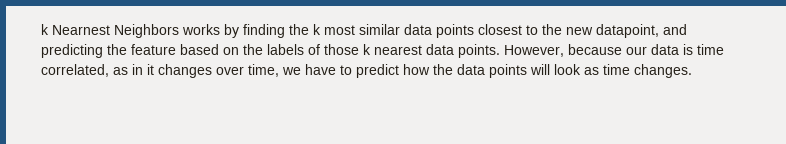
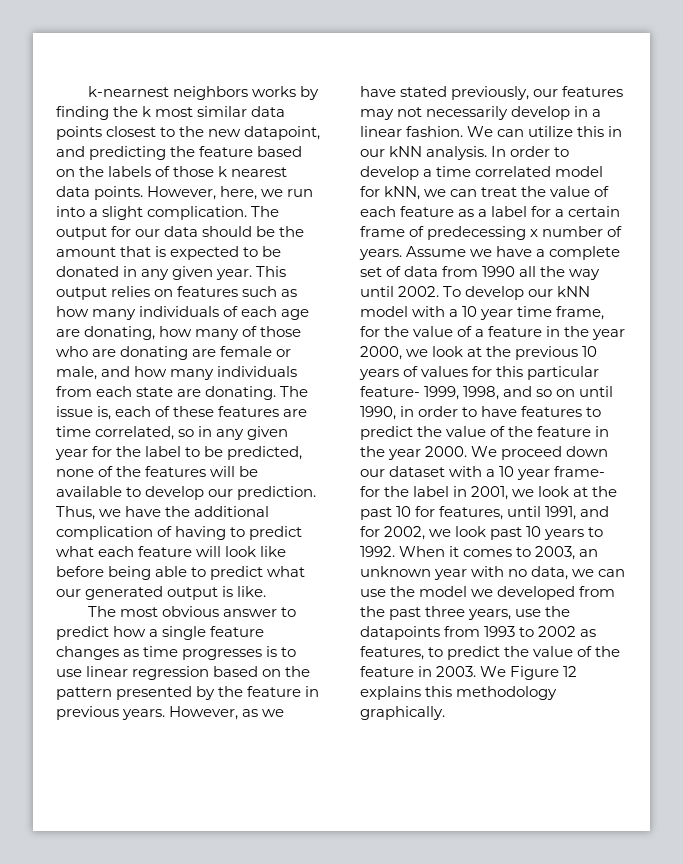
[41,24,179,38] k Nearnest Neighbors -> [87,86,248,100] k-nearnest neighbors
[568,44,724,55] [41,64,692,78] because our data is time correlated, as in it changes over time, we have to predict how the data points will look as time changes. -> [220,186,314,200] [56,206,280,220] [56,226,305,240] [56,246,282,260] [56,266,287,280] [56,286,298,300] [56,306,310,320] [56,326,302,340] [56,346,292,360] [56,366,298,380] [56,386,309,400] [56,406,308,420] [56,426,289,440] [55,446,303,460] [56,466,259,477] [56,486,317,500] [56,506,270,520] [56,526,303,540] [56,546,287,557] [56,566,306,580] [56,586,267,600] [87,606,296,617] [56,626,265,640] [56,646,297,660] [56,666,311,680] [56,686,320,700] [56,706,285,720] [360,86,624,100] [360,106,602,120] [360,126,623,137] [360,146,570,160] [360,166,604,180] [360,186,610,200] [360,206,621,217] [360,226,623,240] [359,246,621,260] [360,266,601,280] [360,286,591,300] [360,306,605,320] [360,326,626,340] [360,346,598,360] [359,366,600,380] [360,386,614,400] [360,406,602,420] [360,426,610,440] [360,446,609,460] [360,466,606,480] [360,486,618,500] [360,506,610,520] [360,526,604,540] [360,546,599,560] [360,566,626,580] [360,586,616,600] [360,606,571,620] [360,626,597,640] [360,646,621,660] [360,666,578,680] [360,686,558,700] [360,706,445,720] here, we run into a slight complication. The output for our data should be the amount that is expected to be donated in any given year. This output relies on features such as how many individuals of each age are donating, how many of those who are donating are female or male, and how many individuals from each state are donating. The issue is, each of these features are time correlated, so in any given year for the label to be predicted, none of the features will be available to develop our prediction. Thus, we have the additional complication of having to predict what each feature will look like before being able to predict what our generated output is like. // The most obvious answer to predict how a single feature changes as time progresses is to use linear regression based on the pattern presented by the feature in previous years. However, as we have stated previously, our features may not necessarily develop in a linear fashion. We can utilize this in our kNN analysis. In order to develop a time correlated model for kNN, we can treat the value of each feature as a label for a certain frame of predecessing x number of years. Assume we have a complete set of data from 1990 all the way until 2002. To develop our kNN model with a 10 year time frame, for the value of a feature in the year 2000, we look at the previous 10 years of values for this particular feature- 1999, 1998, and so on until 1990, in order to have features to predict the value of the feature in the year 2000. We proceed down our dataset with a 10 year frame- for the label in 2001, we look at the past 10 for features, until 1991, and for 2002, we look past 10 years to 1992. When it comes to 2003, an unknown year with no data, we can use the model we developed from the past three years, use the datapoints from 1993 to 2002 as features, to predict the value of the feature in 2003. We Figure 12 explains this methodology graphically.

